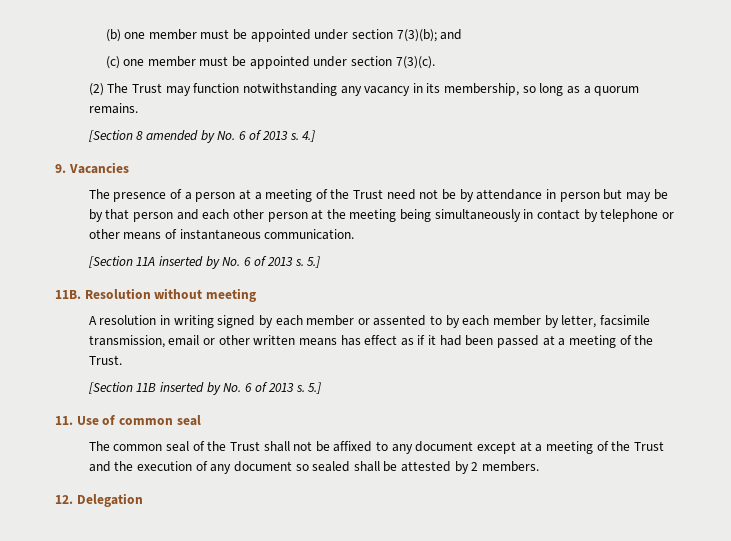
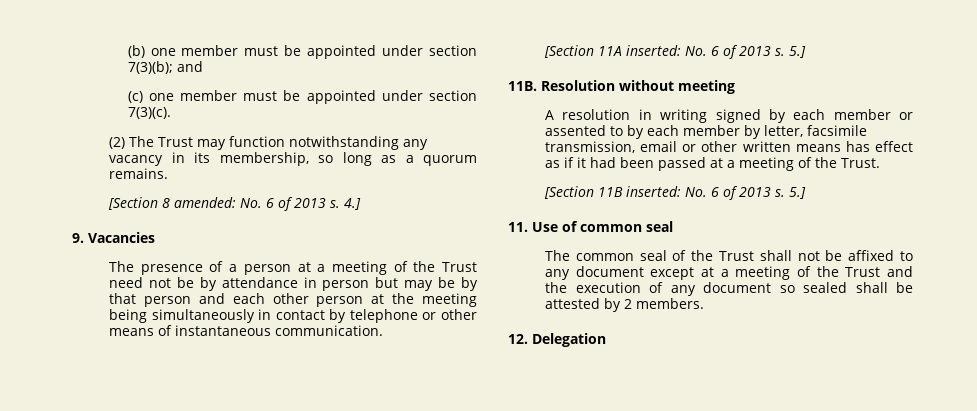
[145,130,215,143] amended by -> [174,197,237,208] amended:
[158,256,220,269] inserted by -> [626,45,682,56] inserted:
[159,382,221,395] inserted by -> [626,186,682,197] inserted:

